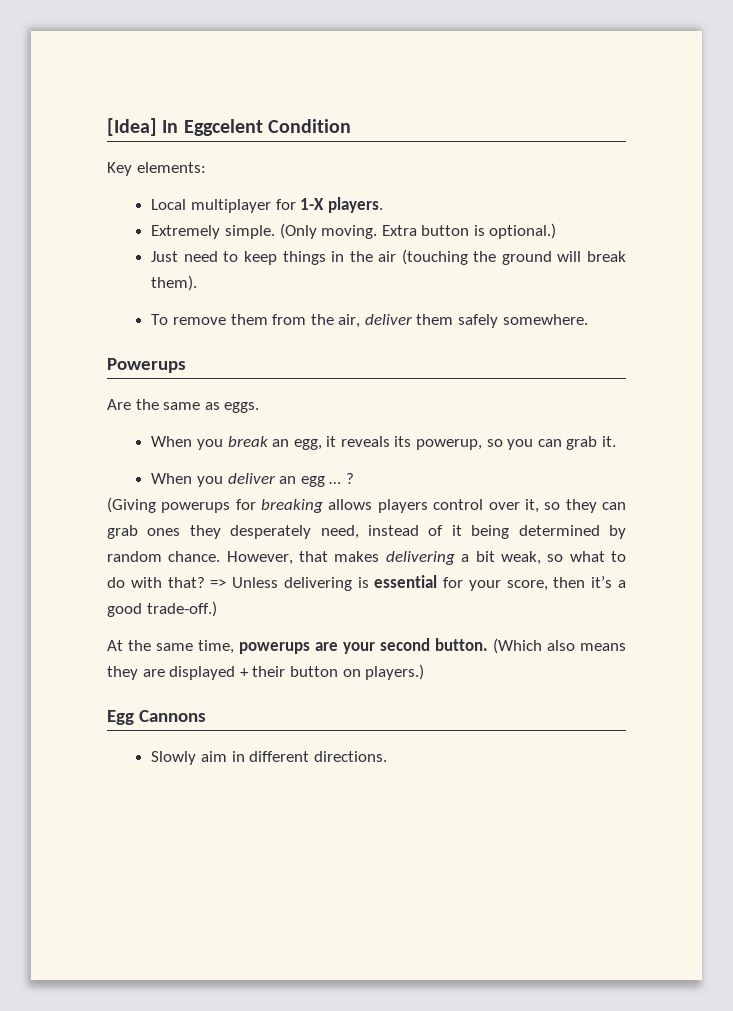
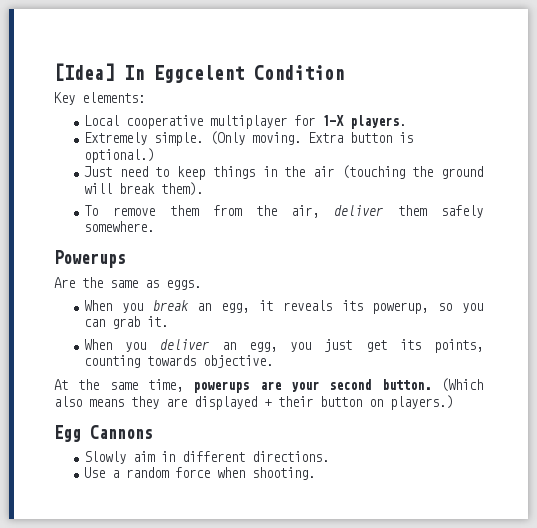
(187, 204) none -> [126,115,204,129] cooperative
[300,473,354,487] [107,497,627,513] [107,525,626,539] [107,551,627,565] [107,575,626,591] [107,601,217,617] egg … ? // (Giving powerups for breaking allows players control over it, so they can grab ones they desperately need, instead of it being determined by random chance. However, that makes delivering a bit weak, so what to do with that? => Unless delivering is essential for your score, then it’s a good trade-off.) -> [248,339,483,353] [84,355,274,368] egg, you just get its points, counting towards objective.
(387, 756) none -> [84,467,316,480] // Use a random force when shooting.

